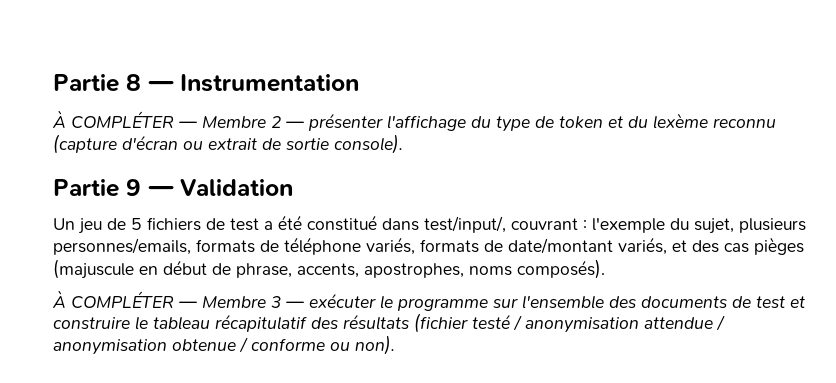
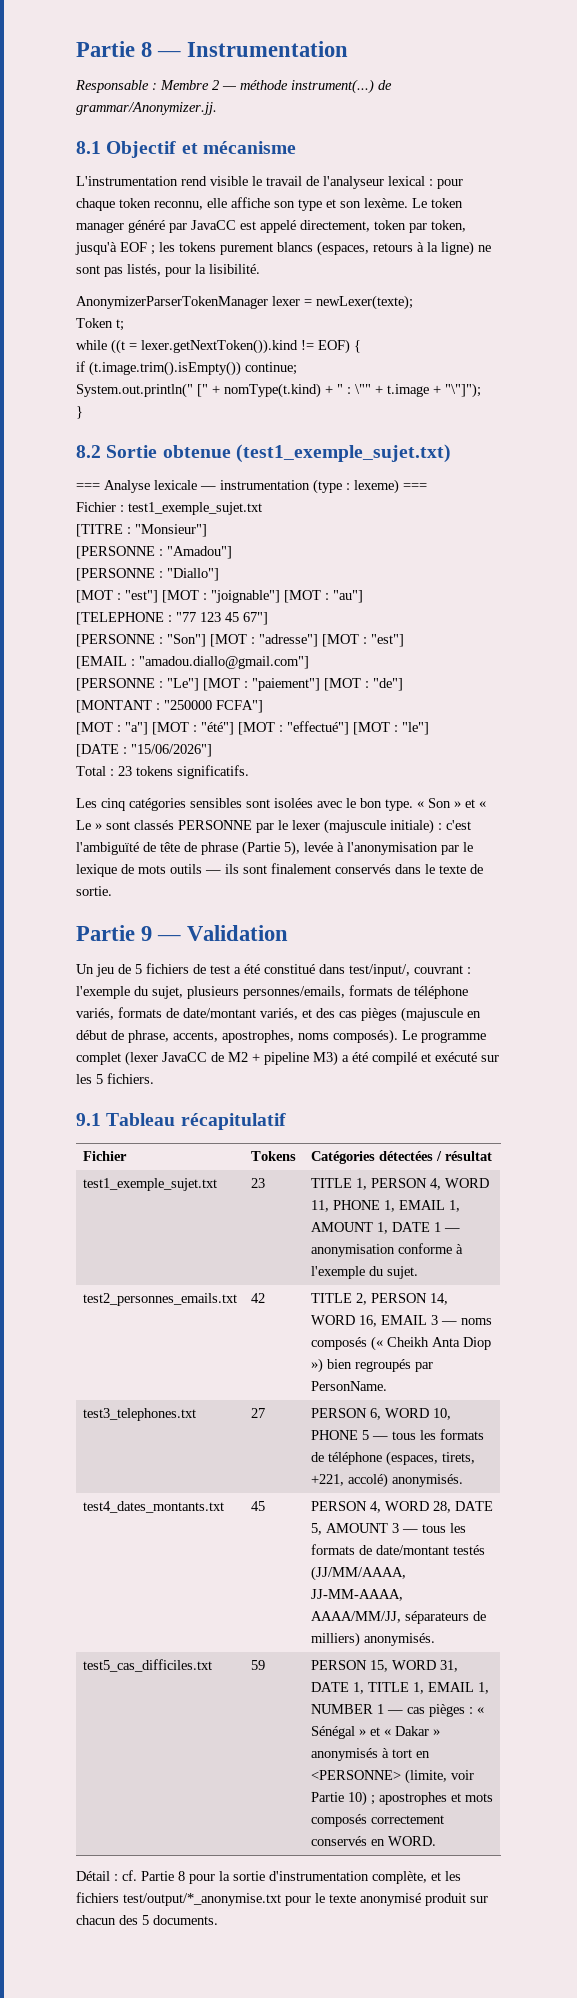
[52,110,776,132] [53,134,403,154] À COMPLÉTER — Membre 2 — présenter l'affichage du type de token et du lexème reconnu (capture d'écran ou extrait de sortie console). -> [75,79,392,94] [76,102,217,115] [76,141,296,158] [76,176,463,189] [76,197,463,211] [76,220,466,233] [75,241,491,256] [76,264,260,277] [76,295,413,310] [76,318,124,331] [76,339,361,354] [76,361,297,376] [76,383,481,398] [76,406,83,419] [76,444,451,463] [76,479,427,494] [76,502,262,515] [76,524,207,537] [76,546,232,559] [76,568,219,581] [76,590,363,603] [76,612,268,625] [76,634,404,647] [76,656,309,669] [76,678,403,691] [76,700,263,713] [76,721,429,735] [76,744,212,757] [76,765,249,779] [76,798,486,811] [76,819,471,834] [76,841,473,856] [76,863,483,877] [76,886,112,896] Responsable : Membre 2 — méthode instrument(...) de grammar/Anonymizer.jj. // 8.1 Objectif et mécanisme // L'instrumentation rend visible le travail de l'analyseur lexical : pour chaque token reconnu, elle affiche son type et son lexème. Le token manager généré par JavaCC est appelé directement, token par token, jusqu'à EOF ; les tokens purement blancs (espaces, retours à la ligne) ne sont pas listés, pour la lisibilité. // AnonymizerParserTokenManager lexer = newLexer(texte); // Token t; // while ((t = lexer.getNextToken()).kind != EOF) { // if (t.image.trim().isEmpty()) continue; // System.out.println(" [" + nomType(t.kind) + " : \"" + t.image + "\"]"); // } // 8.2 Sortie obtenue (test1_exemple_sujet.txt) // === Analyse lexicale — instrumentation (type : lexeme) === // Fichier : test1_exemple_sujet.txt // [TITRE : "Monsieur"] // [PERSONNE : "Amadou"] // [PERSONNE : "Diallo"] // [MOT : "est"] [MOT : "joignable"] [MOT : "au"] // [TELEPHONE : "77 123 45 67"] // [PERSONNE : "Son"] [MOT : "adresse"] [MOT : "est"] // [EMAIL : "amadou.diallo@gmail.com"] // [PERSONNE : "Le"] [MOT : "paiement"] [MOT : "de"] // [MONTANT : "250000 FCFA"] // [MOT : "a"] [MOT : "été"] [MOT : "effectué"] [MOT : "le"] // [DATE : "15/06/2026"] // Total : 23 tokens significatifs. // Les cinq catégories sensibles sont isolées avec le bon type. « Son » et « Le » sont classés PERSONNE par le lexer (majuscule initiale) : c'est l'ambiguïté de tête de phrase (Partie 5), levée à l'anonymisation par le lexique de mots outils — ils sont finalement conservés dans le texte de sortie.
[52,290,805,311] [53,313,725,333] [53,335,395,355] // À COMPLÉTER — Membre 3 — exécuter le programme sur l'ensemble des documents de test et construire le tableau récapitulatif des résultats (fichier testé / anonymisation attendue / anonymisation obtenue / conforme ou non). -> [402,1030,486,1043] [76,1051,499,1066] [76,1073,154,1084] [76,1113,286,1130] [82,1151,127,1161] [250,1151,296,1161] [310,1151,492,1164] [82,1178,217,1191] [250,1178,265,1188] [310,1178,489,1190] [310,1200,460,1212] [310,1222,460,1234] [310,1243,463,1257] [310,1266,418,1279] [82,1293,237,1306] [250,1293,265,1303] [310,1293,448,1305] [310,1315,492,1327] [310,1336,491,1351] [310,1358,433,1373] [310,1381,387,1391] [82,1408,196,1421] [250,1408,265,1418] [310,1408,451,1420] [310,1429,484,1440] [310,1451,475,1466] [310,1473,463,1488] [82,1501,224,1513] [250,1501,265,1511] [310,1501,493,1513] [310,1523,466,1535] [310,1544,485,1555] [310,1566,406,1581] [310,1589,403,1601] [310,1611,486,1624] [310,1632,435,1647] [82,1659,212,1672] [250,1660,265,1670] [310,1660,458,1672] [310,1682,489,1694] [310,1704,484,1717] [310,1726,440,1739] [310,1748,430,1761] [310,1769,474,1784] [310,1791,493,1806] [310,1814,444,1827] [310,1836,436,1846] [76,1870,461,1884] [76,1892,488,1906] [76,1915,218,1925] Le programme complet (lexer JavaCC de M2 + pipeline M3) a été compilé et exécuté sur les 5 fichiers. // 9.1 Tableau récapitulatif // Fichier | Tokens | Catégories détectées / résultat // test1_exemple_sujet.txt | 23 | TITLE 1, PERSON 4, WORD 11, PHONE 1, EMAIL 1, AMOUNT 1, DATE 1 — anonymisation conforme à l'exemple du sujet. // test2_personnes_emails.txt | 42 | TITLE 2, PERSON 14, WORD 16, EMAIL 3 — noms composés (« Cheikh Anta Diop ») bien regroupés par PersonName. // test3_telephones.txt | 27 | PERSON 6, WORD 10, PHONE 5 — tous les formats de téléphone (espaces, tirets, +221, accolé) anonymisés. // test4_dates_montants.txt | 45 | PERSON 4, WORD 28, DATE 5, AMOUNT 3 — tous les formats de date/montant testés (JJ/MM/AAAA, JJ-MM-AAAA, AAAA/MM/JJ, séparateurs de milliers) anonymisés. // test5_cas_difficiles.txt | 59 | PERSON 15, WORD 31, DATE 1, TITLE 1, EMAIL 1, NUMBER 1 — cas pièges : « Sénégal » et « Dakar » anonymisés à tort en <PERSONNE> (limite, voir Partie 10) ; apostrophes et mots composés correctement conservés en WORD. // Détail : cf. Partie 8 pour la sortie d'instrumentation complète, et les fichiers test/output/*_anonymise.txt pour le texte anonymisé produit sur chacun des 5 documents.

